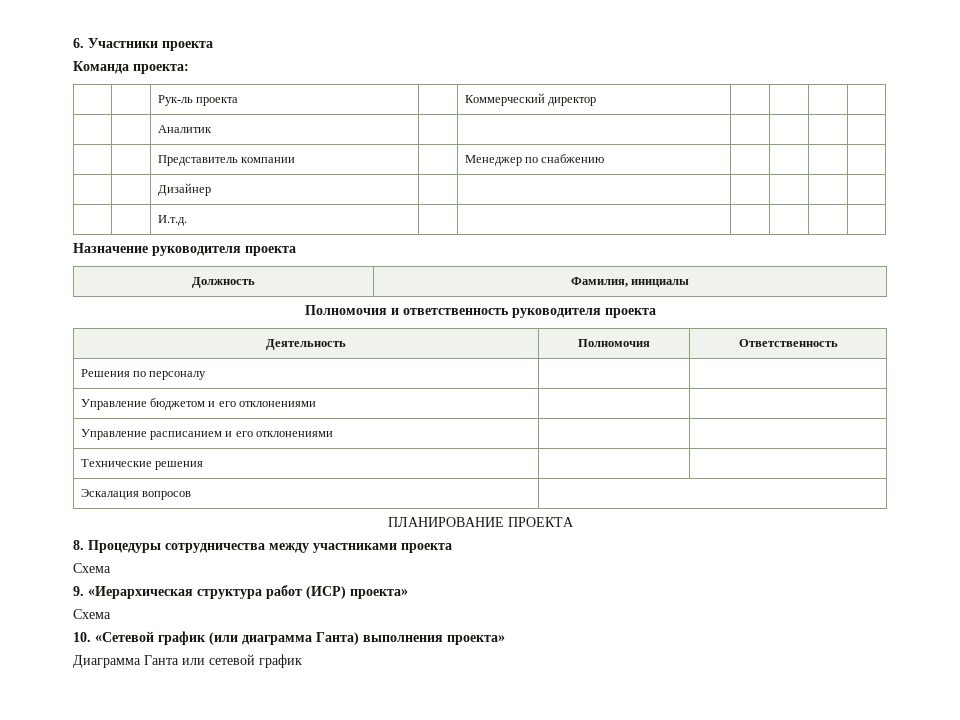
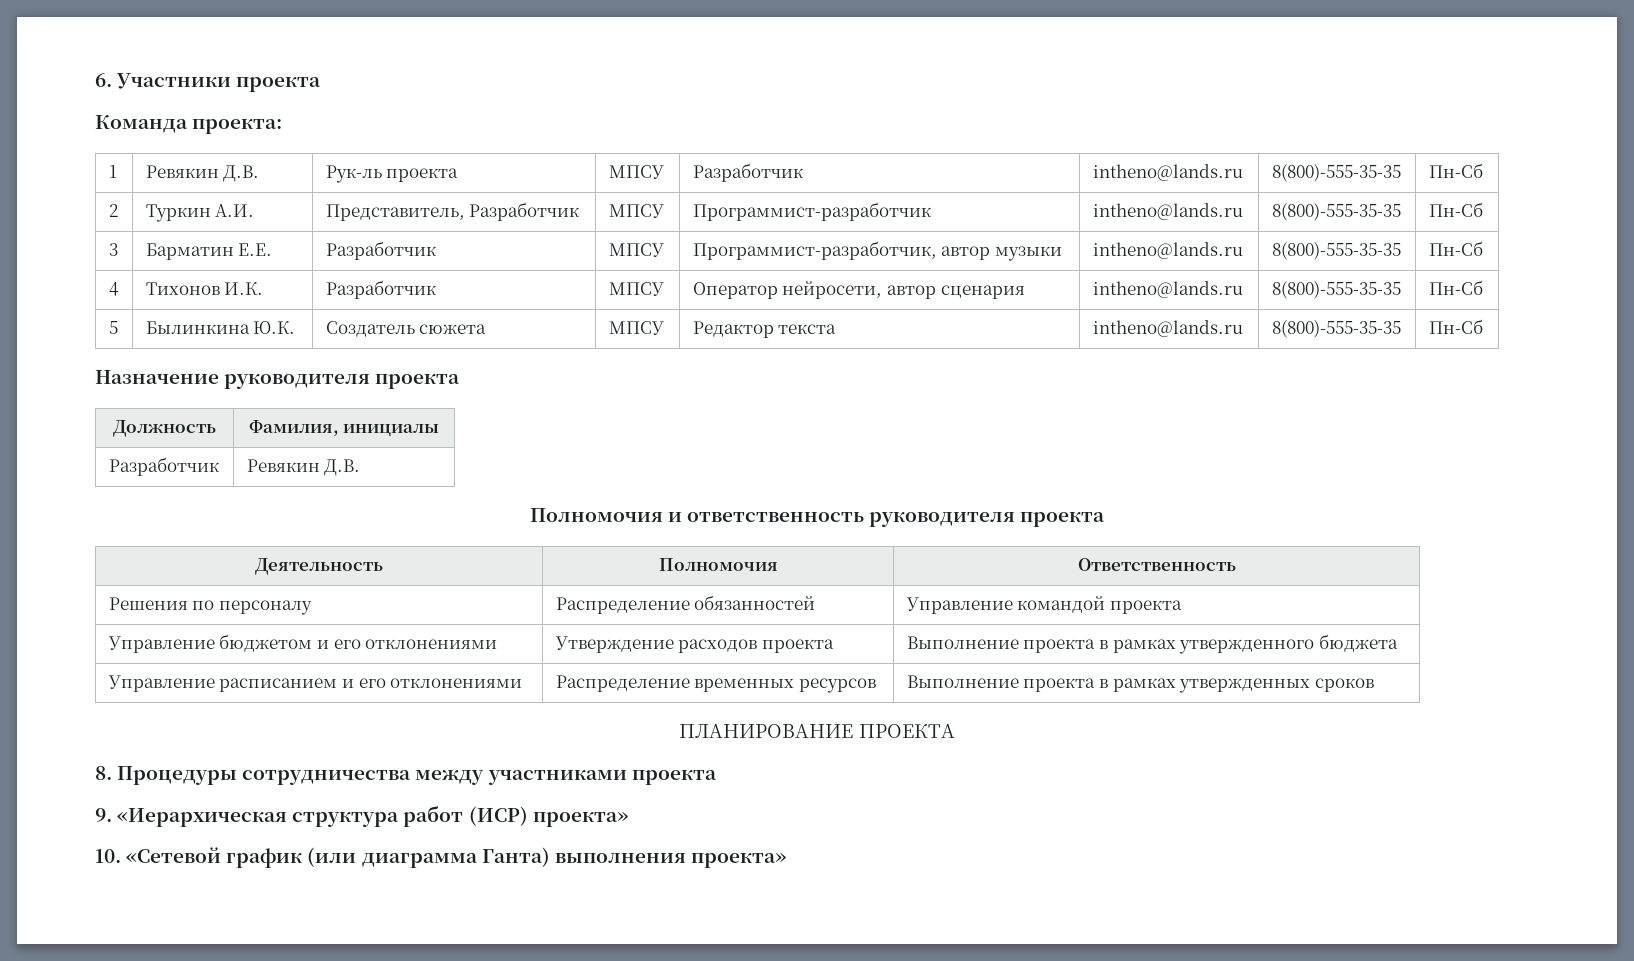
(189, 69) | -> [108,165,117,178] [145,165,260,182] 1 | Ревякин Д.В.
[464,93,597,106] [157,125,212,133] [157,155,296,166] [464,154,605,166] [157,183,211,196] [157,215,187,226] | Коммерческий директор | | | | // | | Аналитик | | | | | | // | | Представитель компании | | Менеджер по снабжению | | | | // | | Дизайнер | | | | | | // | | И.т.д. | | | | | | -> [608,165,664,179] [692,163,803,182] [1092,164,1243,181] [1271,164,1401,182] [1428,163,1483,178] [108,204,118,217] [145,204,255,222] [325,202,580,221] [608,204,664,218] [692,202,931,221] [1092,203,1243,220] [1271,203,1401,221] [1428,202,1483,217] [108,243,118,256] [145,243,273,260] [325,241,436,260] [608,243,664,257] [692,241,1062,261] [1092,242,1243,259] [1271,242,1401,260] [1428,241,1483,256] [108,282,119,296] [145,282,264,295] [325,280,436,299] [608,282,664,296] [692,281,1025,299] [1092,281,1243,298] [1271,281,1401,299] [1428,280,1483,295] [108,321,118,334] [145,321,296,334] [325,321,487,337] [608,321,664,335] [692,321,837,338] [1092,320,1243,337] [1271,320,1401,338] [1428,319,1483,334] МПСУ | Разработчик | intheno@lands.ru | 8(800)-555-35-35 | Пн-Сб // 2 | Туркин А.И. | Представитель, Разработчик | МПСУ | Программист-разработчик | intheno@lands.ru | 8(800)-555-35-35 | Пн-Сб // 3 | Барматин Е.Е. | Разработчик | МПСУ | Программист-разработчик, автор музыки | intheno@lands.ru | 8(800)-555-35-35 | Пн-Сб // 4 | Тихонов И.К. | Разработчик | МПСУ | Оператор нейросети, автор сценария | intheno@lands.ru | 8(800)-555-35-35 | Пн-Сб // 5 | Былинкина Ю.К. | Создатель сюжета | МПСУ | Редактор текста | intheno@lands.ru | 8(800)-555-35-35 | Пн-Сб
(690, 283) none -> [108,457,219,476] [246,459,361,476] // Разработчик | Ревякин Д.В.
(207, 375) | -> [555,595,816,614] [905,596,1182,614] Распределение обязанностей | Управление командой проекта
(317, 404) | -> [554,636,834,653] [906,634,1398,654] Утверждение расходов проекта | Выполнение проекта в рамках утвержденного бюджета
[80,459,204,470] [80,489,192,500] | // Технические решения | | // Эскалация вопросов | -> [555,675,876,693] [906,675,1374,693] Распределение временных ресурсов | Выполнение проекта в рамках утвержденных сроков
[73,563,111,573] // Схема -> (717, 777) none
[73,609,111,619] // Схема -> (628, 819) none
[73,654,302,668] // Диаграмма Ганта или сетевой график -> (786, 860) none

